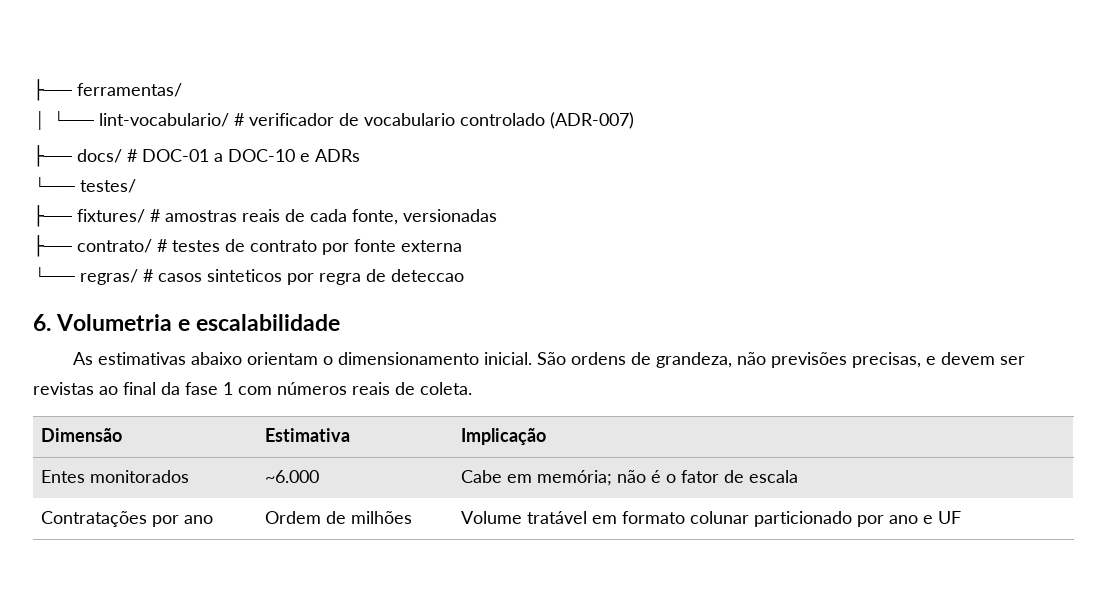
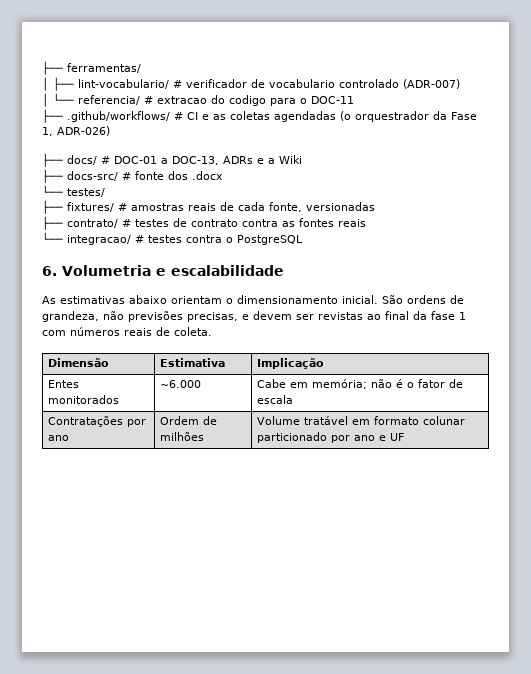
[52,111,94,126] └── -> [53,77,74,91] ├──
(634, 120) none -> [42,93,354,107] [42,109,477,123] [42,126,110,136] // │ └── referencia/ # extracao do codigo para o DOC-11 // ├── .github/workflows/ # CI e as coletas agendadas (o orquestrador da Fase 1, ADR-026)
[228,149,360,162] DOC-10 e ADRs -> [172,155,302,165] [42,169,223,183] DOC-13, ADRs e a Wiki // ├── docs-src/ # fonte dos .docx
[322,239,462,255] [33,267,464,285] por fonte externa // └── regras/ # casos sinteticos por regra de deteccao -> [242,218,366,227] [42,232,303,245] contra as fontes reais // └── integracao/ # testes contra o PostgreSQL

